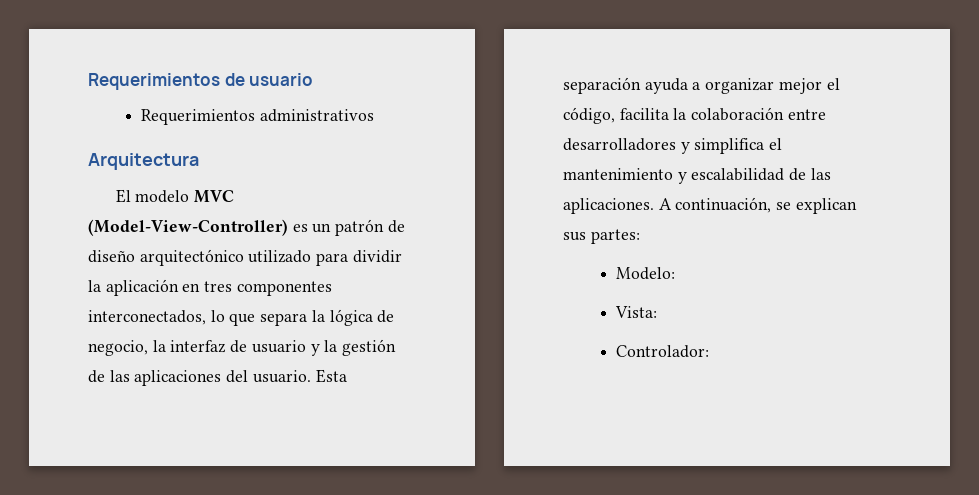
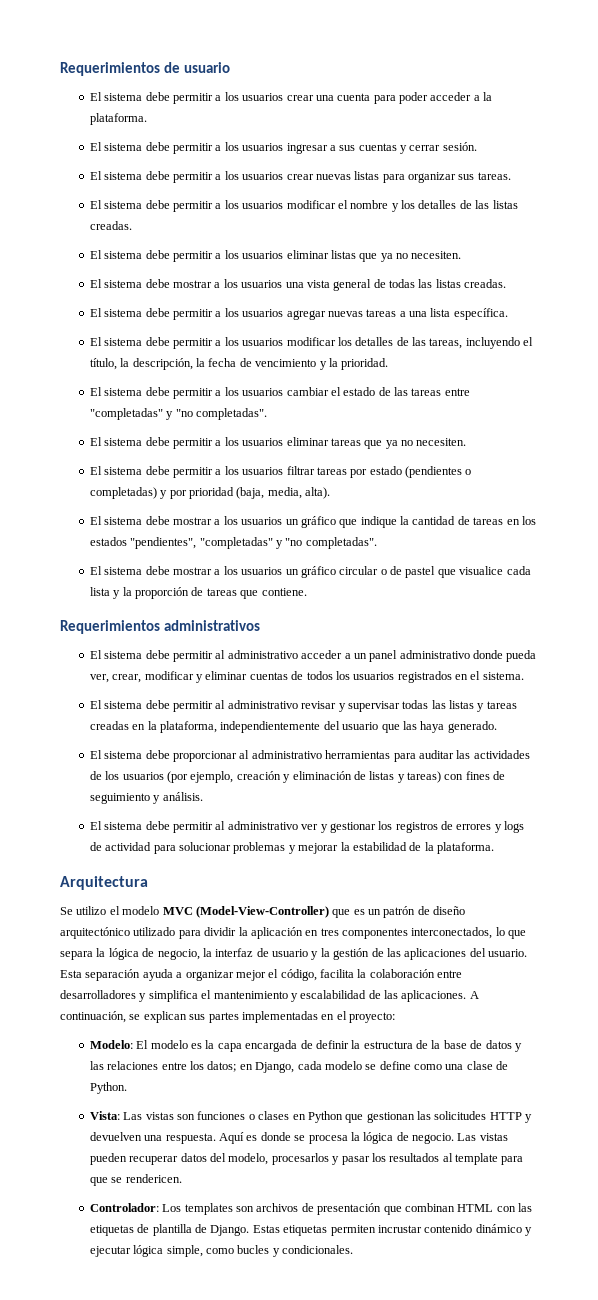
[141,109,375,125] [88,153,199,170] [115,189,131,203] Requerimientos administrativos // Arquitectura // El -> [89,92,493,104] [89,113,147,125] [89,142,477,154] [89,171,511,183] [89,200,518,212] [89,221,132,230] [89,250,462,262] [89,279,507,291] [89,308,508,320] [89,337,534,349] [89,358,389,370] [89,387,470,399] [89,408,268,420] [89,437,467,449] [89,466,472,478] [89,487,331,499] [89,516,536,528] [89,537,377,549] [89,566,531,578] [89,587,307,599] [60,620,260,634] [89,650,537,662] [89,671,524,683] [89,700,517,712] [89,721,497,733] [89,750,530,762] [89,771,506,783] [89,792,203,804] [89,821,525,833] [89,842,495,854] [60,876,148,890] [60,906,120,915] El sistema debe permitir a los usuarios crear una cuenta para poder acceder a la plataforma. // El sistema debe permitir a los usuarios ingresar a sus cuentas y cerrar sesión. // El sistema debe permitir a los usuarios crear nuevas listas para organizar sus tareas. // El sistema debe permitir a los usuarios modificar el nombre y los detalles de las listas creadas. // El sistema debe permitir a los usuarios eliminar listas que ya no necesiten. // El sistema debe mostrar a los usuarios una vista general de todas las listas creadas. // El sistema debe permitir a los usuarios agregar nuevas tareas a una lista específica. // El sistema debe permitir a los usuarios modificar los detalles de las tareas, incluyendo el título, la descripción, la fecha de vencimiento y la prioridad. // El sistema debe permitir a los usuarios cambiar el estado de las tareas entre "completadas" y "no completadas". // El sistema debe permitir a los usuarios eliminar tareas que ya no necesiten. // El sistema debe permitir a los usuarios filtrar tareas por estado (pendientes o completadas) y por prioridad (baja, media, alta). // El sistema debe mostrar a los usuarios un gráfico que indique la cantidad de tareas en los estados "pendientes", "completadas" y "no completadas". // El sistema debe mostrar a los usuarios un gráfico circular o de pastel que visualice cada lista y la proporción de tareas que contiene. // Requerimientos administrativos // El sistema debe permitir al administrativo acceder a un panel administrativo donde pueda ver, crear, modificar y eliminar cuentas de todos los usuarios registrados en el sistema. // El sistema debe permitir al administrativo revisar y supervisar todas las listas y tareas creadas en la plataforma, independientemente del usuario que las haya generado. // El sistema debe proporcionar al administrativo herramientas para auditar las actividades de los usuarios (por ejemplo, creación y eliminación de listas y tareas) con fines de seguimiento y análisis. // El sistema debe permitir al administrativo ver y gestionar los registros de errores y logs de actividad para solucionar problemas y mejorar la estabilidad de la plataforma. // Arquitectura // Se utilizo el
(288, 227) none -> [332,909,351,918] que
[590,229,640,244] [616,267,676,280] [615,306,658,318] [616,345,710,358] partes: // Modelo: // Vista: // Controlador: -> [208,1011,395,1023] [89,1040,522,1052] [89,1061,509,1073] [89,1082,127,1094] [89,1111,533,1123] [89,1132,508,1144] [89,1153,524,1165] [89,1174,182,1186] [89,1203,533,1215] [89,1224,533,1236] [89,1245,354,1257] partes implementadas en el proyecto: // Modelo: El modelo es la capa encargada de definir la estructura de la base de datos y las relaciones entre los datos; en Django, cada modelo se define como una clase de Python. // Vista: Las vistas son funciones o clases en Python que gestionan las solicitudes HTTP y devuelven una respuesta. Aquí es donde se procesa la lógica de negocio. Las vistas pueden recuperar datos del modelo, procesarlos y pasar los resultados al template para que se rendericen. // Controlador: Los templates son archivos de presentación que combinan HTML con las etiquetas de plantilla de Django. Estas etiquetas permiten incrustar contenido dinámico y ejecutar lógica simple, como bucles y condicionales.

